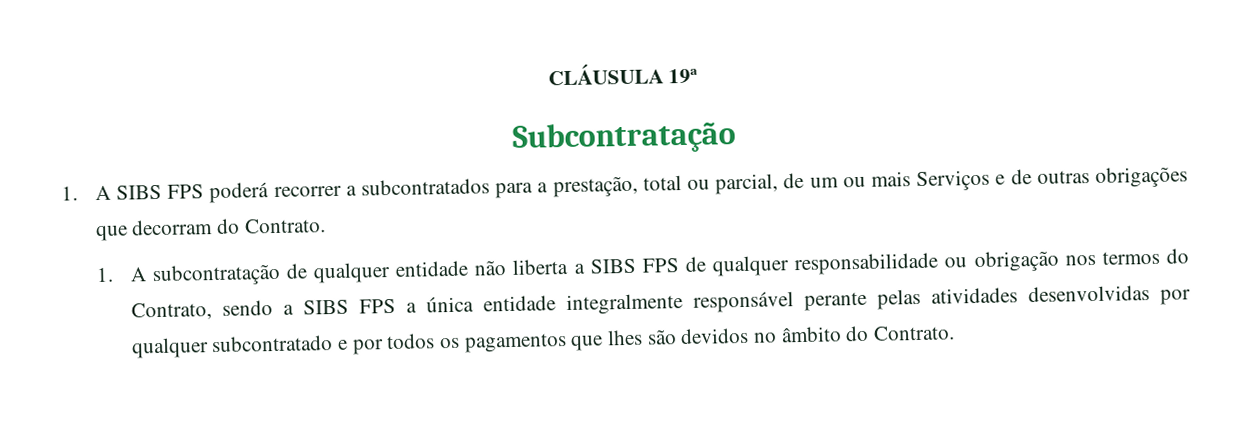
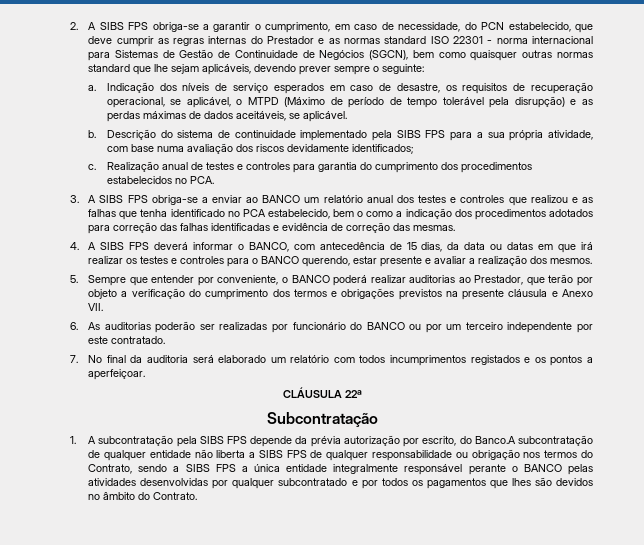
[547,62,699,86] [511,121,736,155] [61,166,1188,204] [95,218,326,242] [95,267,147,283] CLÁUSULA 19ª // Subcontratação // 1. A SIBS FPS poderá recorrer a subcontratados para a prestação, total ou parcial, de um ou mais Serviços e de outras obrigações que decorram do Contrato. // 1. A -> [69,22,593,33] [88,36,593,47] [88,49,593,61] [88,64,425,75] [88,82,593,94] [106,96,593,108] [106,111,347,122] [88,129,593,141] [106,143,413,154] [88,161,532,173] [106,176,214,184] [69,195,593,206] [88,208,593,220] [88,222,456,234] [69,242,594,253] [88,255,593,267] [69,274,593,286] [88,288,594,300] [88,303,104,311] [69,321,593,333] [88,336,166,344] [69,355,593,366] [88,369,146,380] [282,387,362,398] [266,412,378,427] [69,435,516,447] 2. A SIBS FPS obriga-se a garantir o cumprimento, em caso de necessidade, do PCN estabelecido, que deve cumprir as regras internas do Prestador e as normas standard ISO 22301 - norma internacional para Sistemas de Gestão de Continuidade de Negócios (SGCN), bem como quaisquer outras normas standard que lhe sejam aplicáveis, devendo prever sempre o seguinte: // a. Indicação dos níveis de serviço esperados em caso de desastre, os requisitos de recuperação operacional, se aplicável, o MTPD (Máximo de período de tempo tolerável pela disrupção) e as perdas máximas de dados aceitáveis, se aplicável. // b. Descrição do sistema de continuidade implementado pela SIBS FPS para a sua própria atividade, com base numa avaliação dos riscos devidamente identificados; // c. Realização anual de testes e controles para garantia do cumprimento dos procedimentos estabelecidos no PCA. // 3. A SIBS FPS obriga-se a enviar ao BANCO um relatório anual dos testes e controles que realizou e as falhas que tenha identificado no PCA estabelecido, bem o como a indicação dos procedimentos adotados para correção das falhas identificadas e evidência de correção das mesmas. // 4. A SIBS FPS deverá informar o BANCO, com antecedência de 15 dias, da data ou datas em que irá realizar os testes e controles para o BANCO querendo, estar presente e avaliar a realização dos mesmos. // 5. Sempre que entender por conveniente, o BANCO poderá realizar auditorias ao Prestador, que terão por objeto a verificação do cumprimento dos termos e obrigações previstos na presente cláusula e Anexo VII. // 6. As auditorias poderão ser realizadas por funcionário do BANCO ou por um terceiro independente por este contratado. // 7. No final da auditoria será elaborado um relatório com todos incumprimentos registados e os pontos a aperfeiçoar. // CLÁUSULA 22ª // Subcontratação // 1. A subcontratação pela SIBS FPS depende da prévia autorização por escrito, do Banco.A
(867, 301) none -> [511,464,562,472] o BANCO

